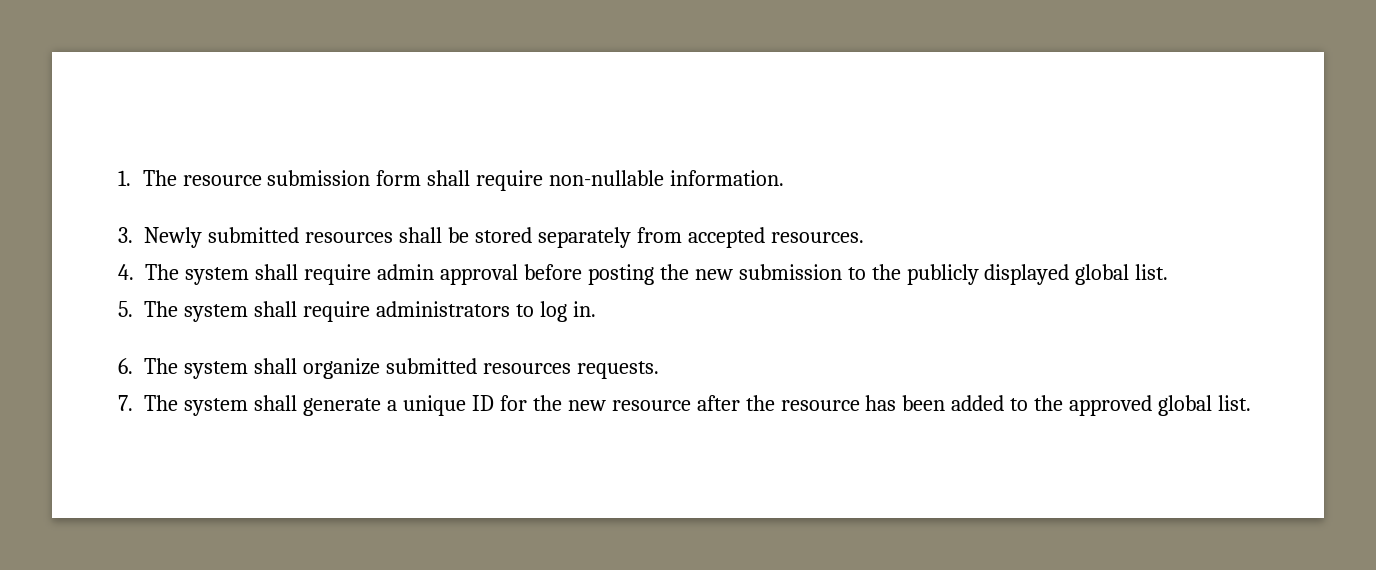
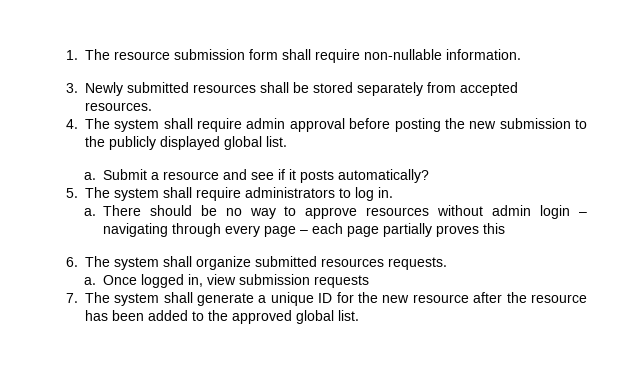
(1169, 272) none -> [83,169,429,183] // a. Submit a resource and see if it posts automatically?
(596, 309) none -> [83,205,587,219] [102,223,505,237] // a. There should be no way to approve resources without admin login – navigating through every page – each page partially proves this
(659, 370) none -> [83,274,369,288] // a. Once logged in, view submission requests

